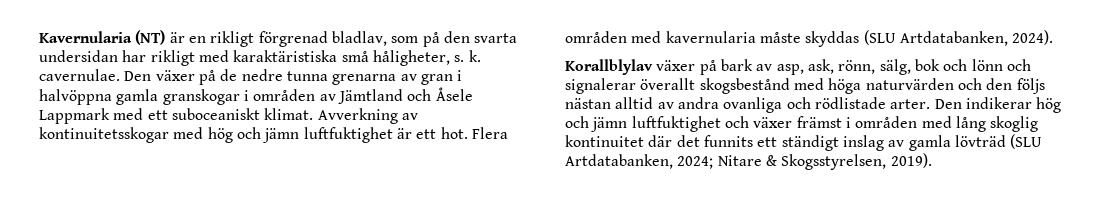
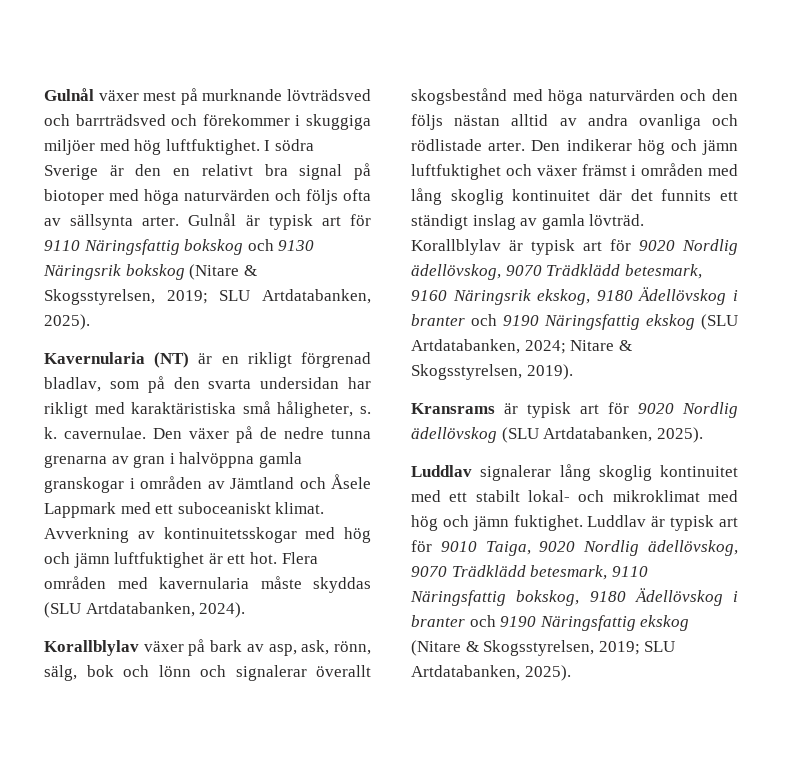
(39, 37) none -> [44,88,371,105] [44,114,371,130] [44,139,314,155] [44,163,372,180] [44,189,371,205] [44,213,371,230] [44,239,315,255] [43,264,257,280] [44,289,372,305] [44,314,90,330] Gulnål växer mest på murknande lövträdsved och barrträdsved och förekommer i skuggiga miljöer med hög luftfuktighet. I södra Sverige är den en relativt bra signal på biotoper med höga naturvärden och följs ofta av sällsynta arter. Gulnål är typisk art för 9110 Näringsfattig bokskog och 9130 Näringsrik bokskog (Nitare & Skogsstyrelsen, 2019; SLU Artdatabanken, 2025). //
[954,135,1006,147] lövträd -> [589,214,645,226] [411,239,738,255] [411,264,702,280] [411,287,738,305] [411,314,695,330] lövträd. Korallblylav är typisk art för 9020 Nordlig ädellövskog, 9070 Trädklädd betesmark, 9160 Näringsrik ekskog, 9180 Ädellövskog i branter och 9190 Näringsfattig ekskog
(932, 160) none -> [411,402,738,418] [411,427,703,443] [411,464,738,481] [411,490,738,502] [411,515,738,531] [411,540,738,556] [411,565,648,580] [410,588,738,606] [411,615,690,631] [411,640,676,656] [411,665,571,681] // Kransrams är typisk art för 9020 Nordlig ädellövskog (SLU Artdatabanken, 2025). // Luddlav signalerar lång skoglig kontinuitet med ett stabilt lokal- och mikroklimat med hög och jämn fuktighet. Luddlav är typisk art för 9010 Taiga, 9020 Nordlig ädellövskog, 9070 Trädklädd betesmark, 9110 Näringsfattig bokskog, 9180 Ädellövskog i branter och 9190 Näringsfattig ekskog (Nitare & Skogsstyrelsen, 2019; SLU Artdatabanken, 2025).

